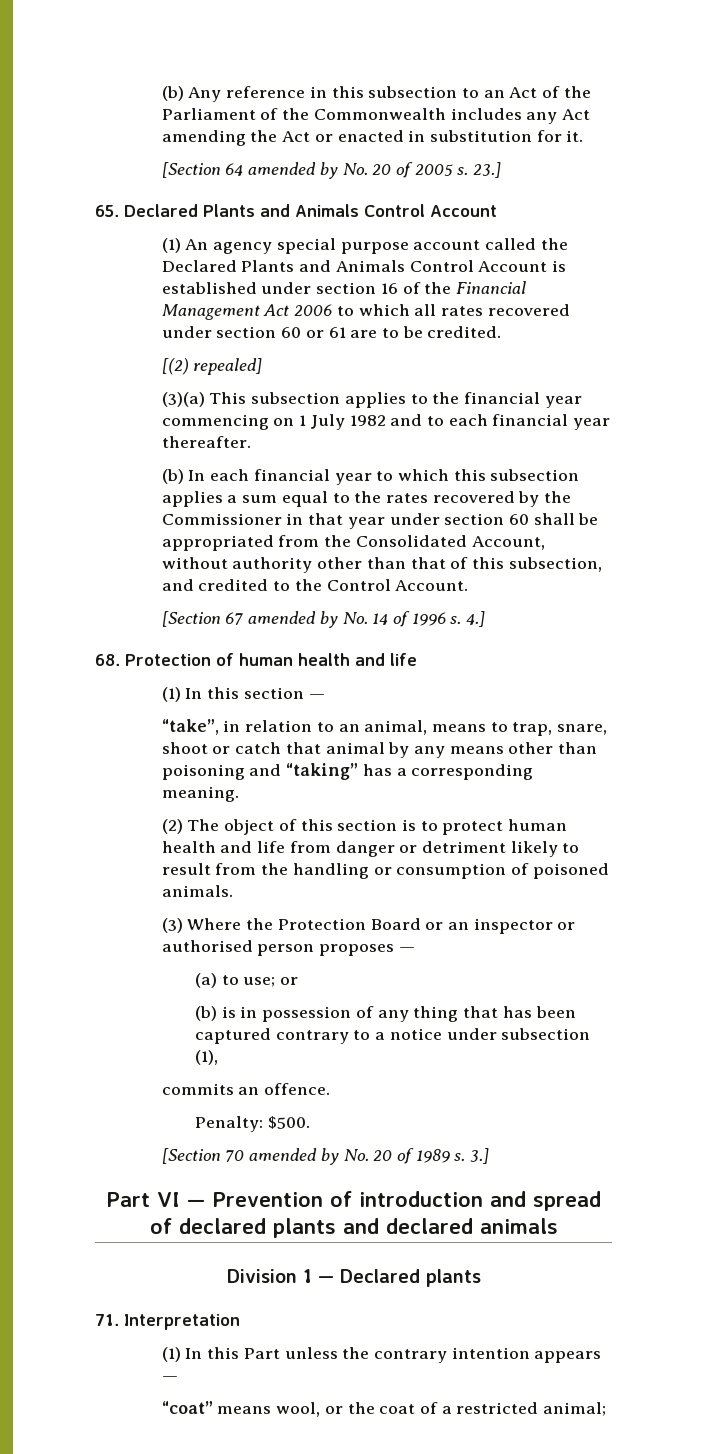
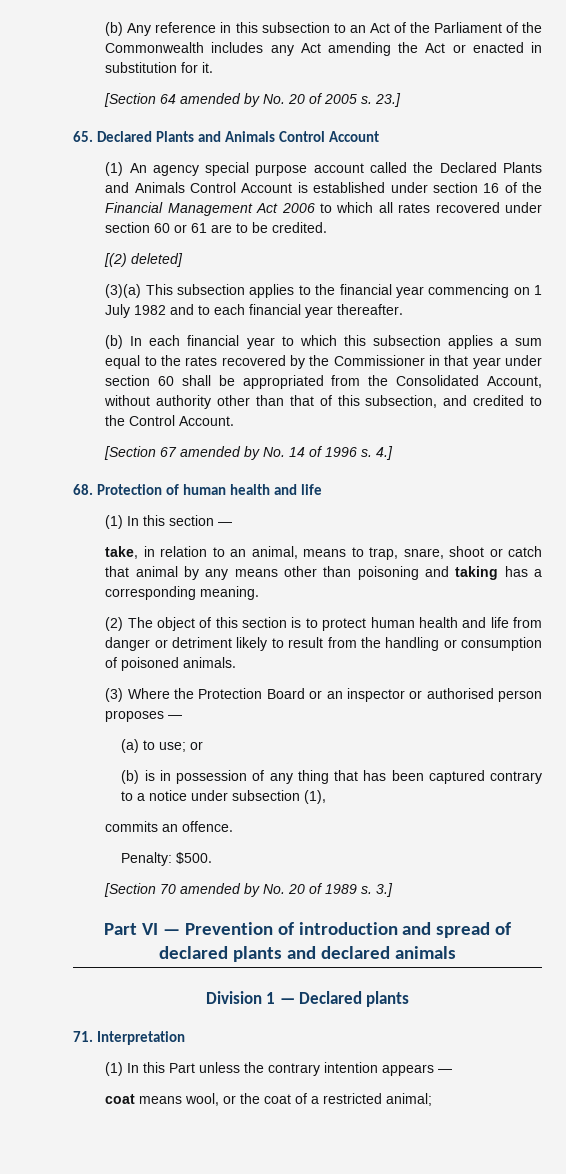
[193,358,263,375] repealed] -> [131,253,184,267] deleted]
[161,719,219,735] “take”, -> [105,546,139,559] take,
[286,763,359,780] “taking” -> [455,566,499,580] taking
[161,1401,213,1414] “coat” -> [105,1094,136,1104] coat

